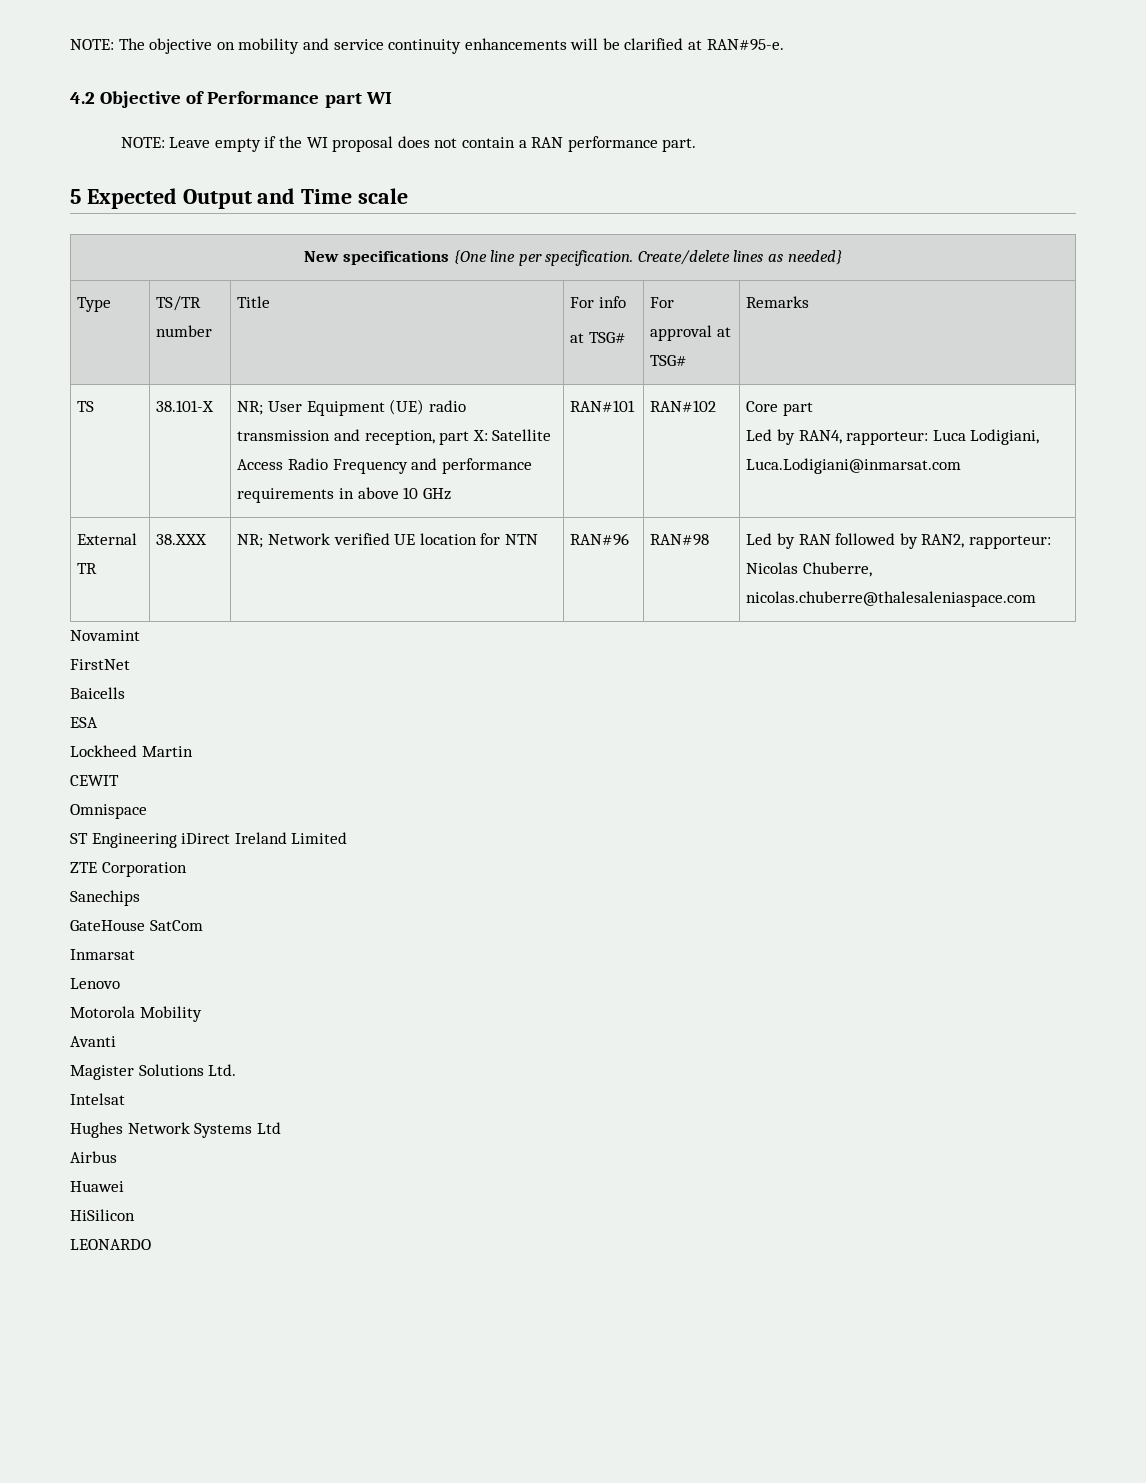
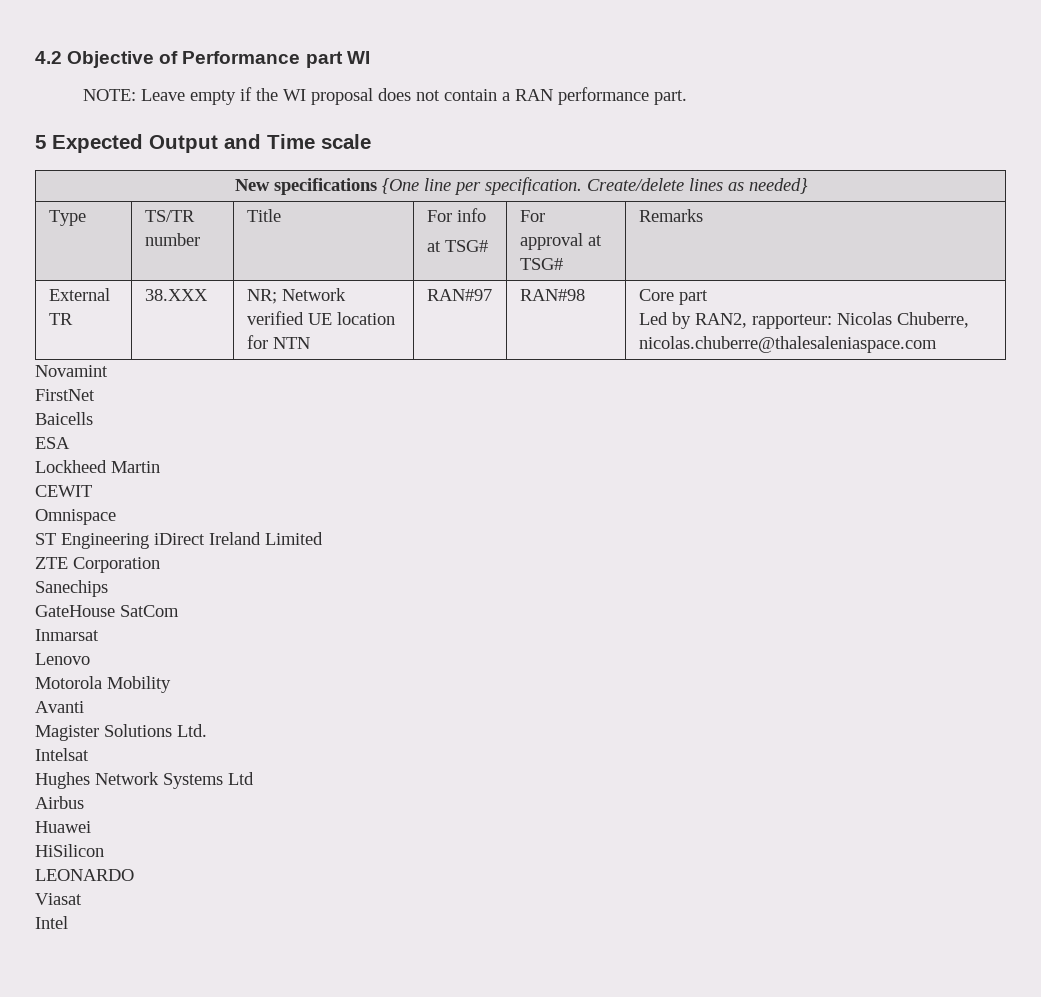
[70,38,784,54] NOTE: The objective on mobility and service continuity enhancements will be clarified at RAN#95-e. // -> (35, 57) none
[77,401,95,412] [156,400,215,412] [237,399,466,416] [237,429,552,445] [237,458,532,474] [237,487,451,503] [570,400,636,412] [650,400,717,412] [746,401,813,416] [746,429,1040,445] [746,458,962,474] // TS | 38.101-X | NR; User Equipment (UE) radio transmission and reception, part X: Satellite Access Radio Frequency and performance requirements in above 10 GHz | RAN#101 | RAN#102 | Core part // Led by RAN4, rapporteur: Luca Lodigiani, Luca.Lodigiani@inmarsat.com -> (703, 215) none
[570,533,630,546] RAN#96 -> [426,289,492,301] RAN#97
[746,533,896,549] Led by RAN followed -> [638,289,708,305] [638,312,668,325] Core part // Led
(151, 1244) none -> [35,893,82,905] [35,916,68,929] // Viasat // Intel

